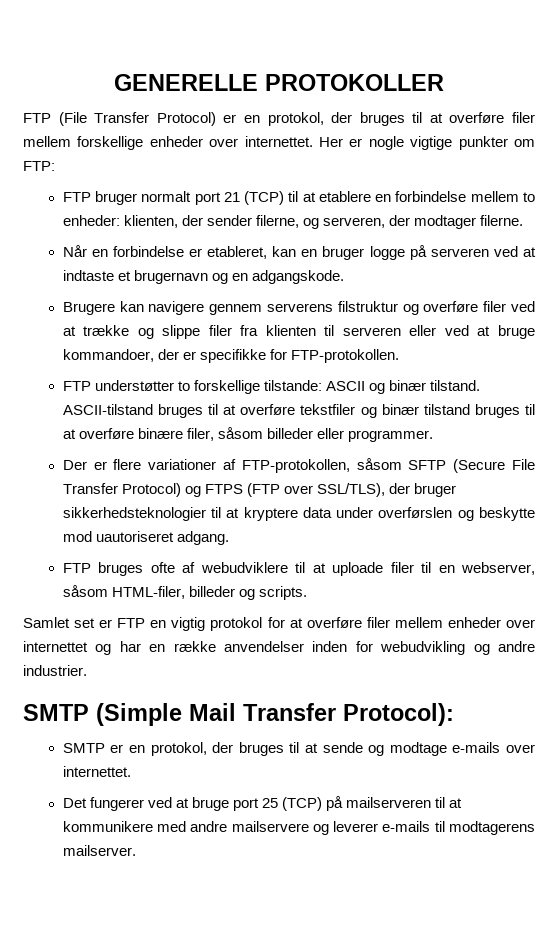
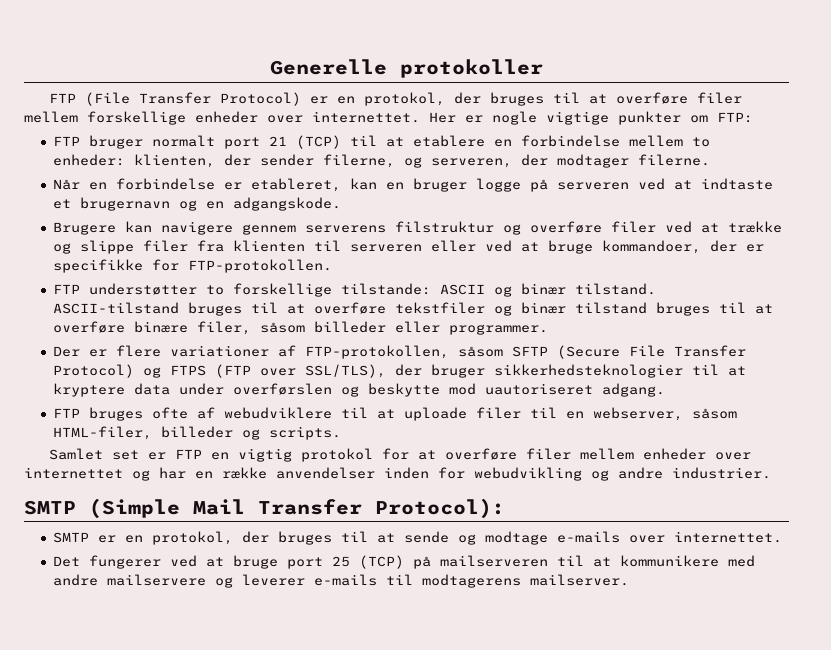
[114,74,444,91] GENERELLE PROTOKOLLER -> [270,59,543,78] Generelle protokoller

